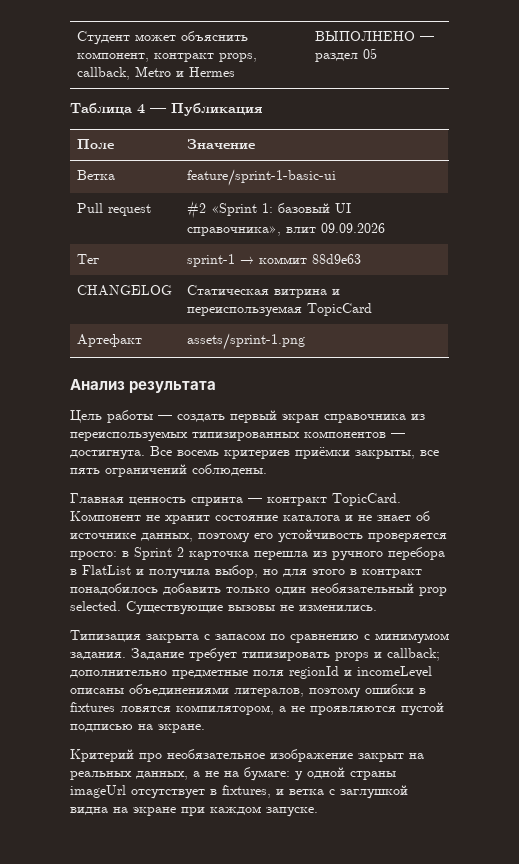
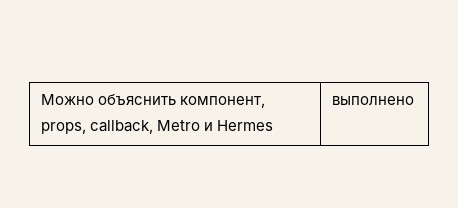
[77,31,177,45] Студент может -> [41,94,95,105] Можно
[154,53,215,62] контракт -> (266, 102) none
[315,31,435,41] [315,48,378,62] [70,103,263,116] [77,139,115,149] [187,139,256,149] [77,170,116,180] [187,169,337,186] [77,203,152,216] [187,201,352,219] [187,223,386,236] [77,254,100,264] [187,254,362,267] [77,285,173,296] [187,285,341,298] [187,303,373,317] [77,334,143,347] [187,333,306,350] [70,379,217,393] [70,410,425,423] [70,431,405,442] [70,446,439,460] [70,464,267,477] [70,493,401,506] [70,511,430,524] [70,529,447,543] [70,547,445,561] [70,565,422,579] [70,583,447,596] [70,601,377,615] [70,630,449,644] [70,648,440,662] [70,666,432,679] [70,684,426,698] [70,702,444,716] [70,724,205,733] [70,749,424,762] [70,767,396,781] [70,785,408,799] [70,806,318,817] ВЫПОЛНЕНО — раздел 05 // Таблица 4 — Публикация // Поле | Значение // Ветка | feature/sprint-1-basic-ui // Pull request | #2 «Sprint 1: базовый UI справочника», влит 09.09.2026 // Тег | sprint-1 → коммит 88d9e63 // CHANGELOG | Статическая витрина и переиспользуемая TopicCard // Артефакт | assets/sprint-1.png // Анализ результата // Цель работы — создать первый экран справочника из переиспользуемых типизированных компонентов — достигнута. Все восемь критериев приёмки закрыты, все пять ограничений соблюдены. // Главная ценность спринта — контракт TopicCard. Компонент не хранит состояние каталога и не знает об источнике данных, поэтому его устойчивость проверяется просто: в Sprint 2 карточка перешла из ручного перебора в FlatList и получила выбор, но для этого в контракт понадобилось добавить только один необязательный prop selected. Существующие вызовы не изменились. // Типизация закрыта с запасом по сравнению с минимумом задания. Задание требует типизировать props и callback; дополнительно предметные поля regionId и incomeLevel описаны объединениями литералов, поэтому ошибки в fixtures ловятся компилятором, а не проявляются пустой подписью на экране. // Критерий про необязательное изображение закрыт на реальных данных, а не на бумаге: у одной страны imageUrl отсутствует в fixtures, и ветка с заглушкой видна на экране при каждом запуске. -> [332,96,415,105] выполнено

